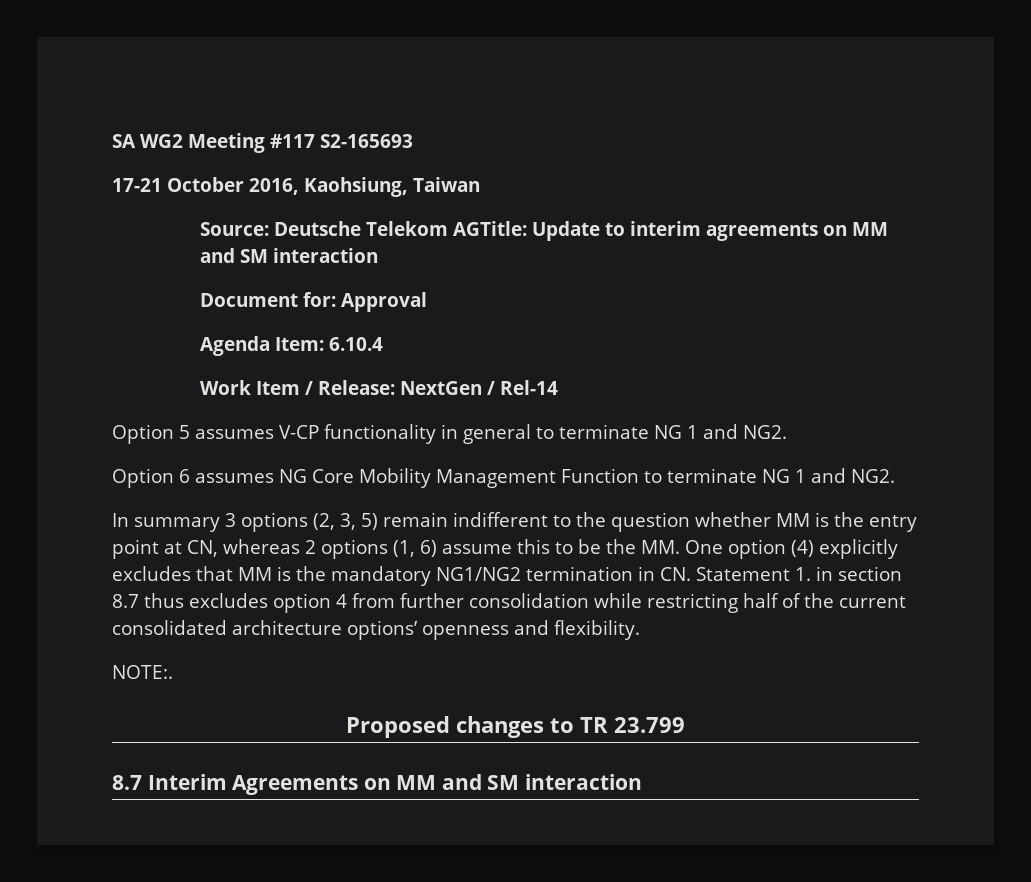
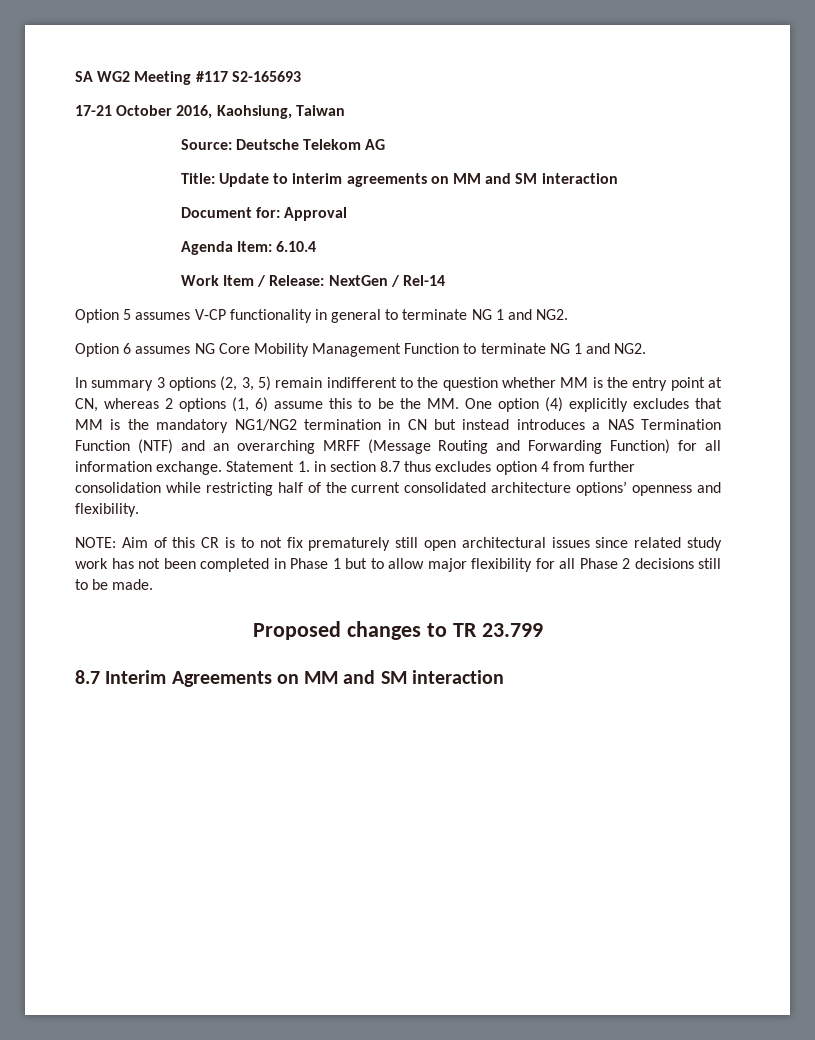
[453,221,528,236] AGTitle: -> [365,139,386,150] [180,173,215,184] AG // Title:
[660,567,691,581] CN. -> [407,419,721,430] [75,439,721,454] [75,461,223,475] CN but instead introduces a NAS Termination Function (NTF) and an overarching MRFF (Message Routing and Forwarding Function) for all information exchange.
[112,665,173,679] NOTE:. -> [75,537,722,551] [75,558,721,572] [75,579,154,590] NOTE: Aim of this CR is to not fix prematurely still open architectural issues since related study work has not been completed in Phase 1 but to allow major flexibility for all Phase 2 decisions still to be made.

